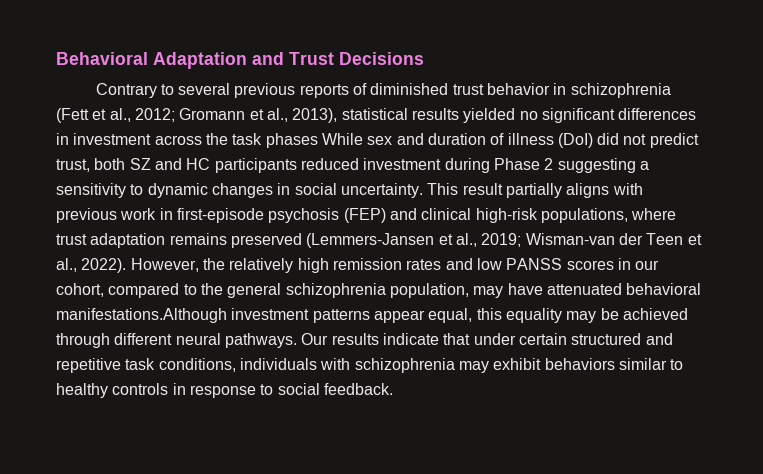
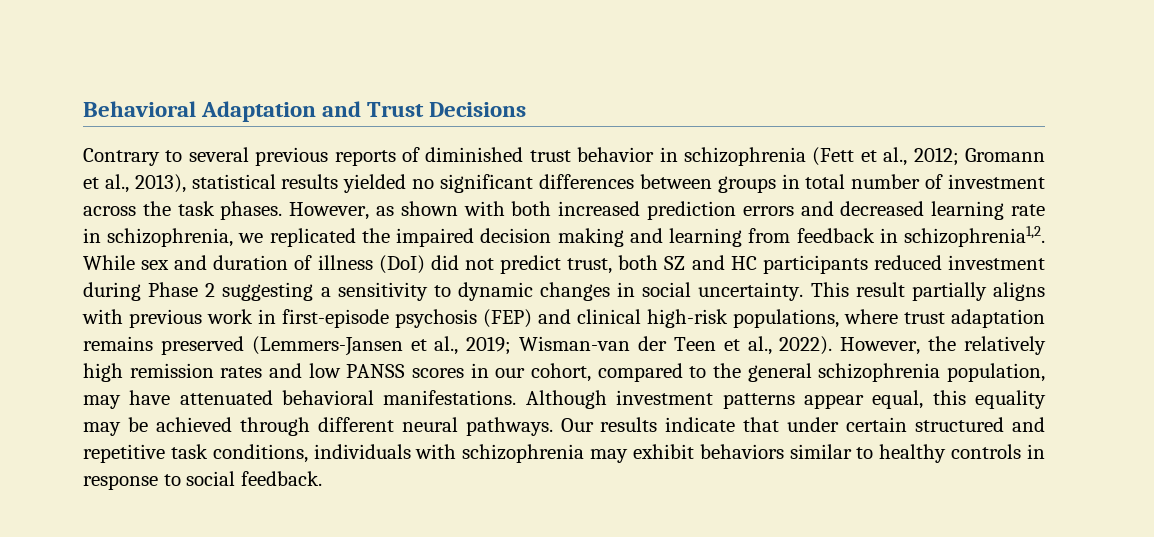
[56,133,318,148] in investment across the task phases -> [639,174,1045,193] [83,201,1045,220] [83,226,1046,247] between groups in total number of investment across the task phases. However, as shown with both increased prediction errors and decreased learning rate in schizophrenia, we replicated the impaired decision making and learning from feedback in schizophrenia1,2.
[56,308,227,323] manifestations.Although -> [383,390,607,409] manifestations. Although

